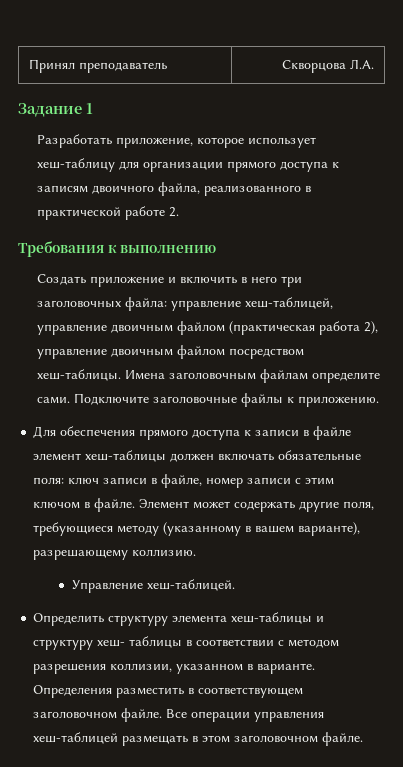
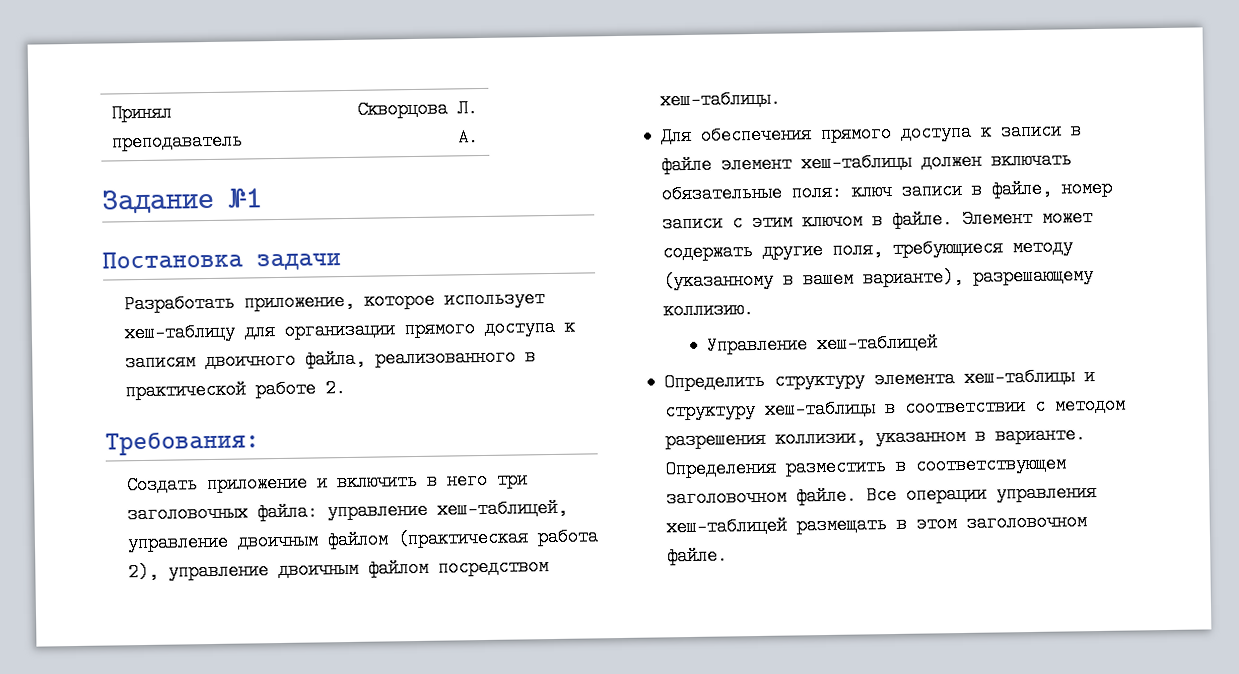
[349,59,374,69] Л.А. -> [456,99,478,118] [456,128,479,147] Л. А.
[86,103,93,114] 1 -> [227,188,263,208] [102,250,341,271] №1 // Постановка задачи
[18,241,217,257] Требования к выполнению -> [105,431,260,456] Требования:
[125,369,381,383] [37,393,380,407] Имена заголовочным файлам определите сами. Подключите заголовочные файлы к приложению. -> (782, 99) none
[146,579,235,591] хеш-таблицей. -> [816,333,939,354] хеш-таблицей
[97,636,183,648] хеш- таблицы -> [764,399,877,419] хеш-таблицы

